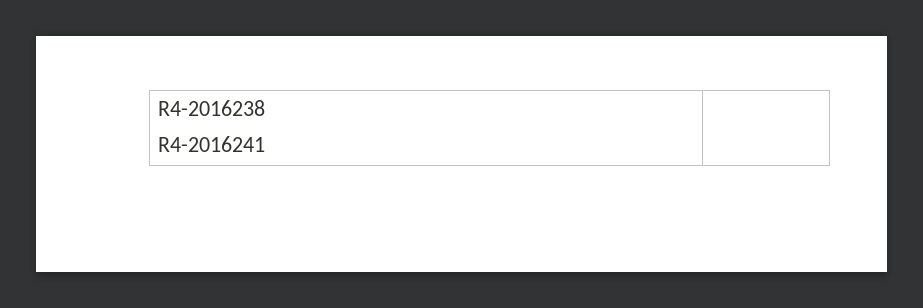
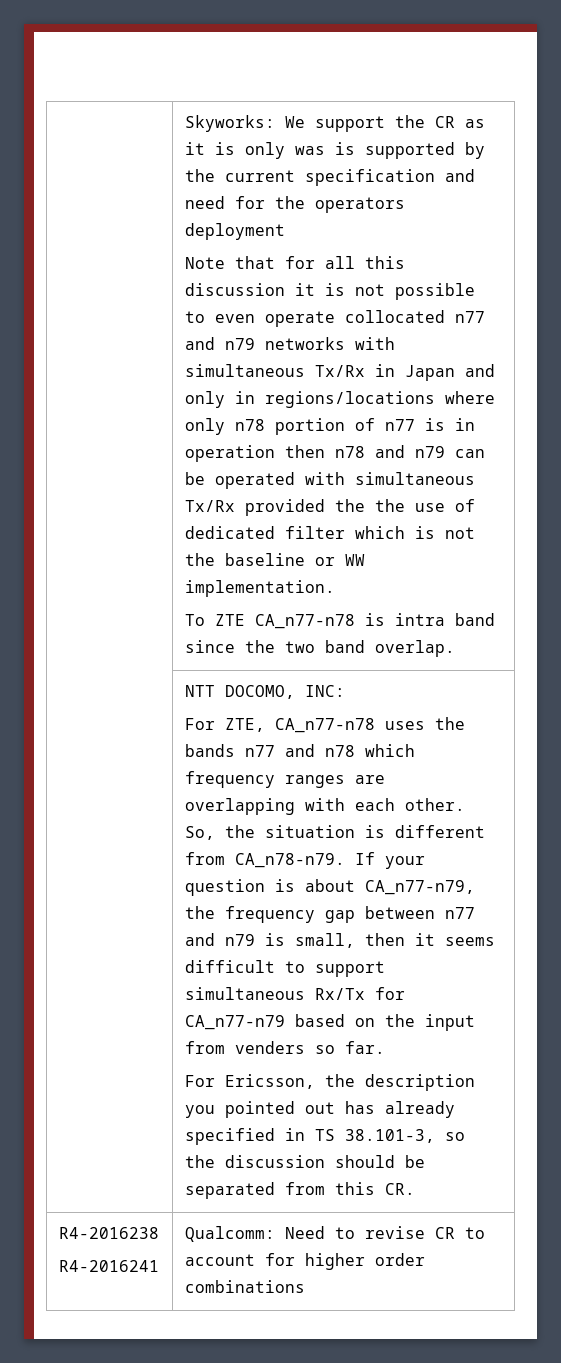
[158,100,266,116] [158,136,266,152] R4-2016238 // R4-2016241 | -> [184,115,485,132] [184,142,485,159] [184,169,475,186] [184,196,405,213] [184,223,285,240] [184,256,405,269] [184,283,475,300] [184,310,485,327] [184,337,395,350] [184,364,495,381] [184,391,495,408] [184,418,475,435] [184,445,485,462] [184,472,475,489] [184,499,475,516] [184,526,475,539] [184,553,365,566] [184,580,335,597] [184,613,495,629] [184,640,455,657] [184,685,345,699] [184,717,465,733] [184,744,415,757] [184,771,385,788] [184,798,465,815] [184,825,485,840] [184,852,425,869] [184,879,475,896] [184,906,475,923] [184,933,495,948] [184,960,385,977] [184,987,405,1000] [184,1014,475,1031] [184,1041,385,1054] [184,1074,475,1091] [184,1101,455,1118] [184,1128,465,1145] [184,1155,425,1168] [184,1182,415,1199] [58,1227,159,1239] [58,1260,159,1272] [184,1226,485,1242] [184,1253,425,1270] [184,1280,305,1293] | Skyworks: We support the CR as it is only was is supported by the current specification and need for the operators deployment // Note that for all this discussion it is not possible to even operate collocated n77 and n79 networks with simultaneous Tx/Rx in Japan and only in regions/locations where only n78 portion of n77 is in operation then n78 and n79 can be operated with simultaneous Tx/Rx provided the the use of dedicated filter which is not the baseline or WW implementation. // To ZTE CA_n77-n78 is intra band since the two band overlap. // | NTT DOCOMO, INC: // For ZTE, CA_n77-n78 uses the bands n77 and n78 which frequency ranges are overlapping with each other. So, the situation is different from CA_n78-n79. If your question is about CA_n77-n79, the frequency gap between n77 and n79 is small, then it seems difficult to support simultaneous Rx/Tx for CA_n77-n79 based on the input from venders so far. // For Ericsson, the description you pointed out has already specified in TS 38.101-3, so the discussion should be separated from this CR. // R4-2016238 // R4-2016241 | Qualcomm: Need to revise CR to account for higher order combinations

